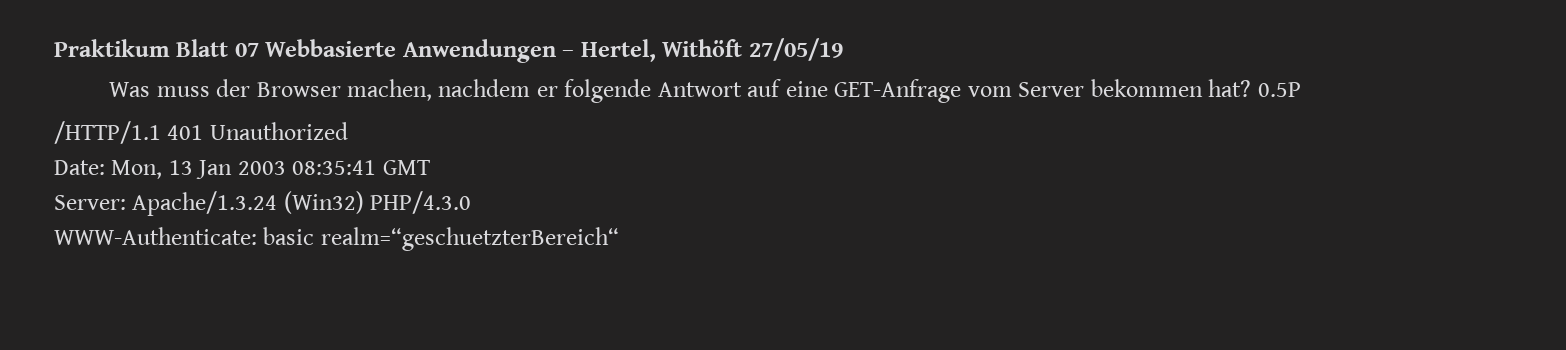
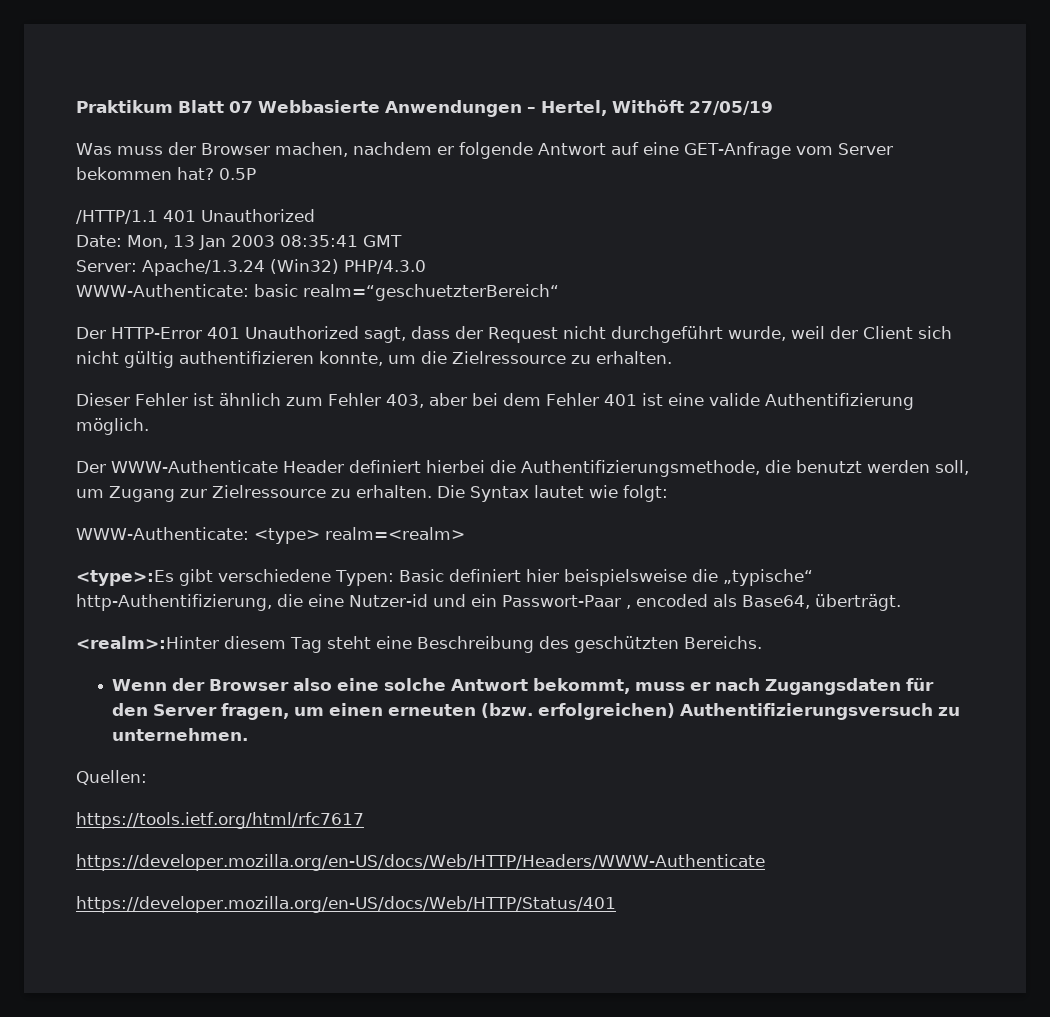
(619, 239) none -> [76,326,952,343] [76,351,672,368] [76,393,914,410] [76,418,149,435] [76,460,969,477] [76,485,668,502] [76,527,465,544] [76,569,813,586] [76,594,901,611] [76,636,762,653] [112,678,935,695] [112,703,961,720] [112,728,249,741] [76,770,147,785] [76,812,364,829] [76,854,765,871] [76,896,616,913] // Der HTTP-Error 401 Unauthorized sagt, dass der Request nicht durchgeführt wurde, weil der Client sich nicht gültig authentifizieren konnte, um die Zielressource zu erhalten. // Dieser Fehler ist ähnlich zum Fehler 403, aber bei dem Fehler 401 ist eine valide Authentifizierung möglich. // Der WWW-Authenticate Header definiert hierbei die Authentifizierungsmethode, die benutzt werden soll, um Zugang zur Zielressource zu erhalten. Die Syntax lautet wie folgt: // WWW-Authenticate: <type> realm=<realm> // <type>:Es gibt verschiedene Typen: Basic definiert hier beispielsweise die „typische“ http-Authentifizierung, die eine Nutzer-id und ein Passwort-Paar , encoded als Base64, überträgt. // <realm>:Hinter diesem Tag steht eine Beschreibung des geschützten Bereichs. // Wenn der Browser also eine solche Antwort bekommt, muss er nach Zugangsdaten für den Server fragen, um einen erneuten (bzw. erfolgreichen) Authentifizierungsversuch zu unternehmen. // Quellen: // https://tools.ietf.org/html/rfc7617 // https://developer.mozilla.org/en-US/docs/Web/HTTP/Headers/WWW-Authenticate // https://developer.mozilla.org/en-US/docs/Web/HTTP/Status/401

